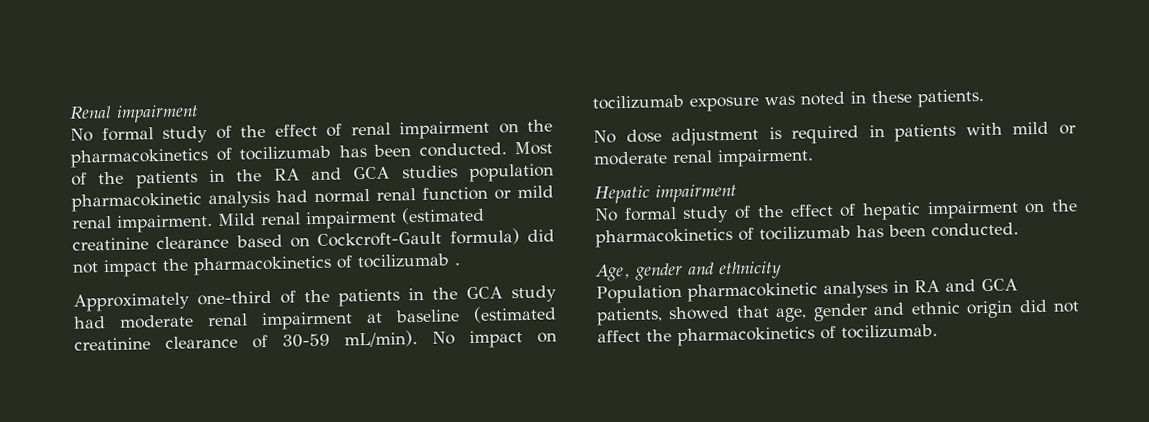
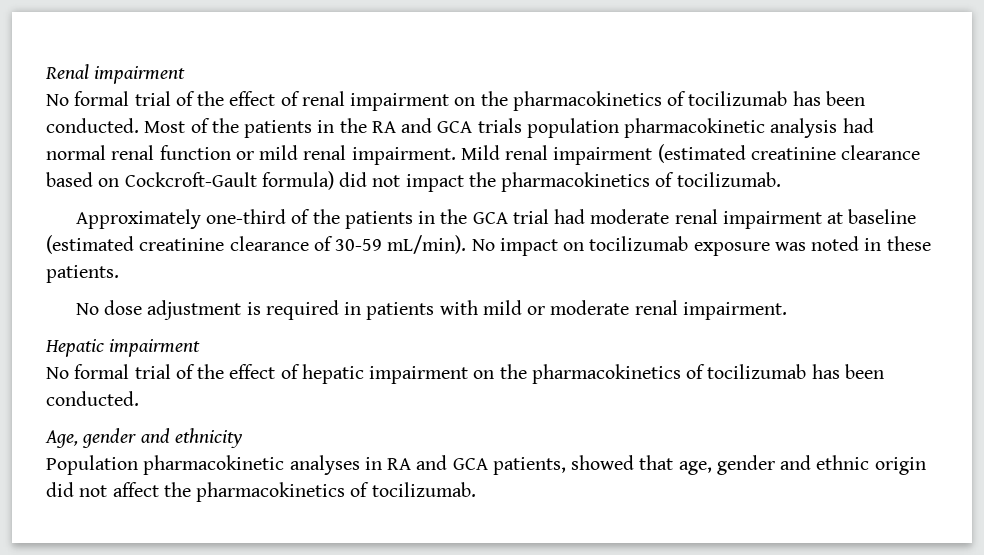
[162,126,208,143] study -> [134,91,171,106] trial
[401,165,458,179] studies -> [477,118,522,133] trials
[357,253,461,269] tocilizumab . -> [676,172,781,187] tocilizumab.
[511,285,557,303] study -> [512,209,549,224] trial
[682,206,730,223] study -> [134,364,171,379] trial

